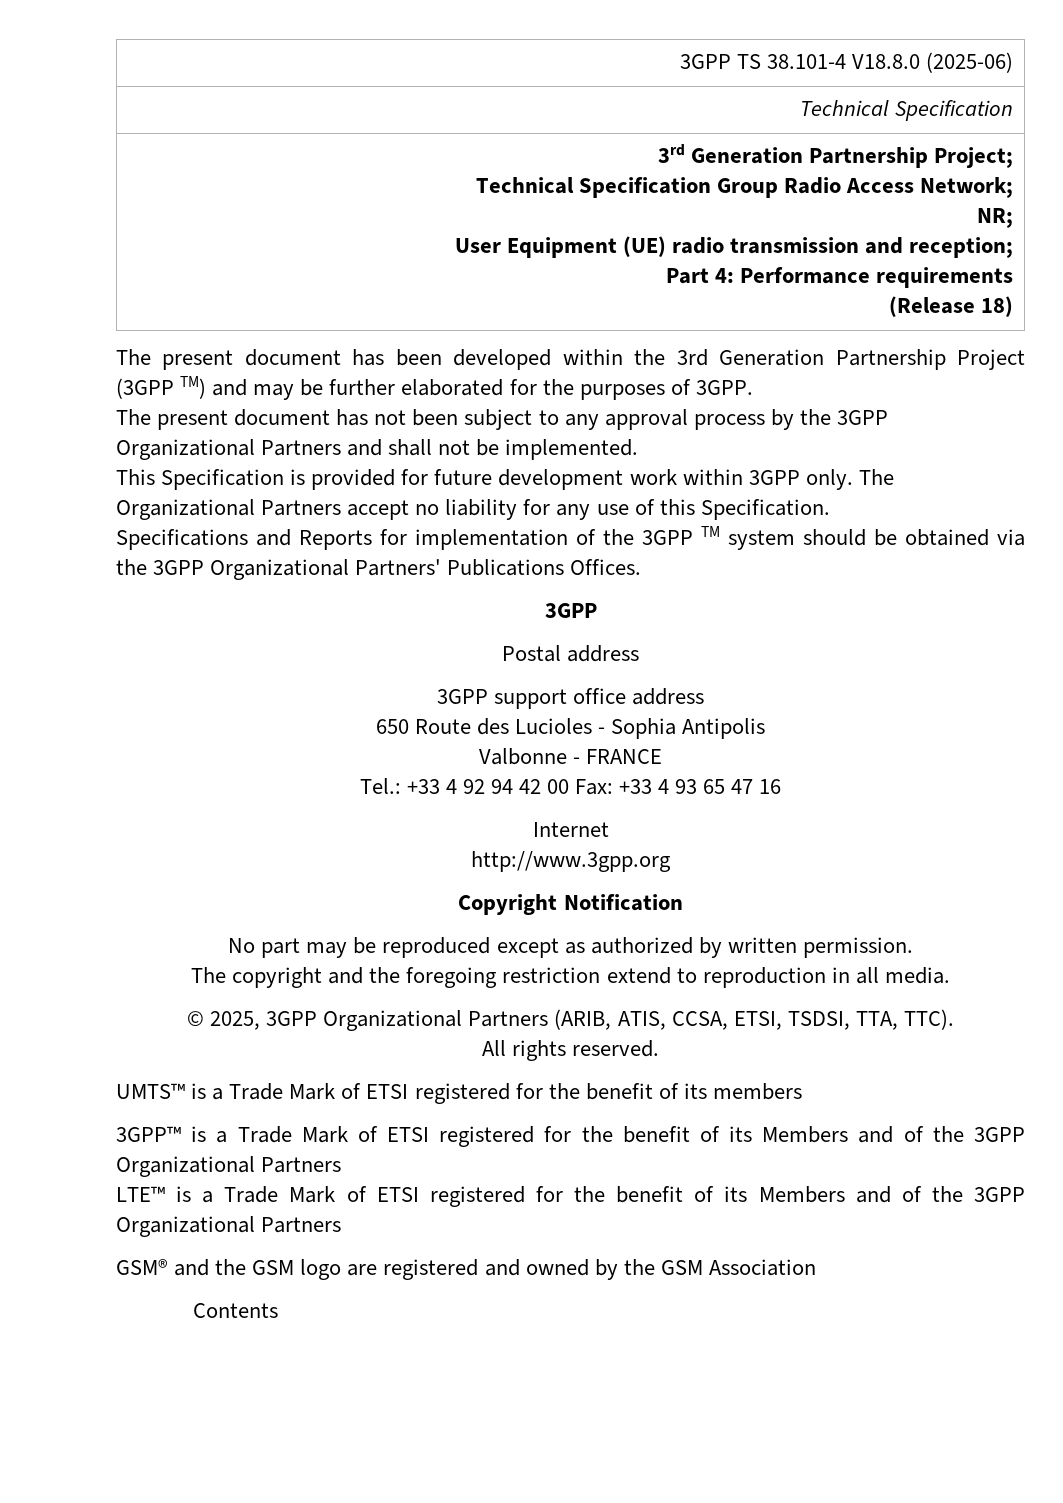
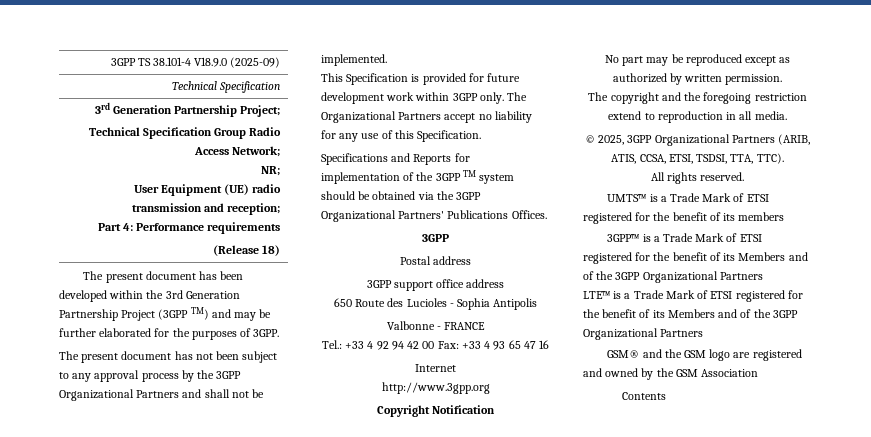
[852,52,1014,73] V18.8.0 (2025-06) -> [194,57,281,68] V18.9.0 (2025-09)

